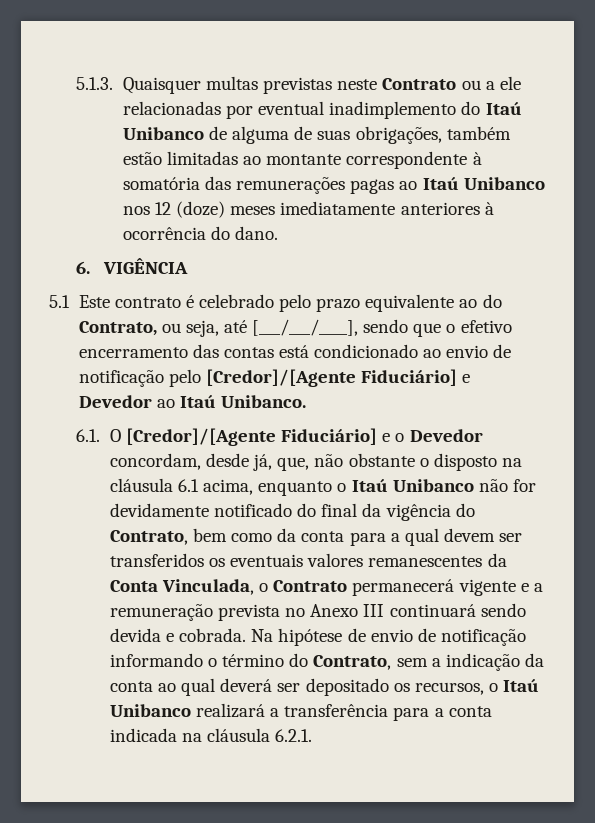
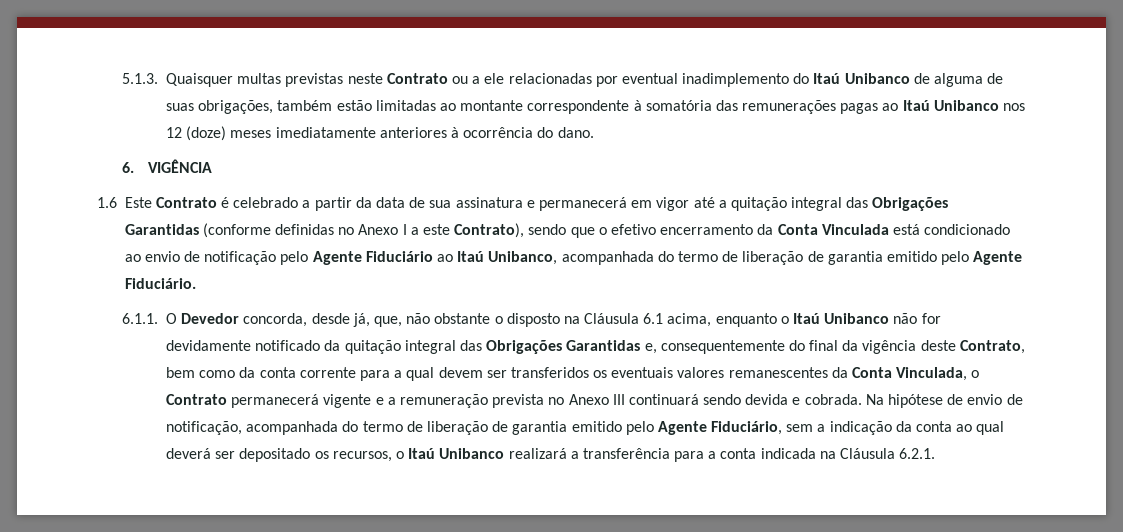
[49,294,502,312] [78,319,359,337] 5.1 Este contrato é celebrado pelo prazo equivalente ao do Contrato, ou seja, até [___/___/____], -> [97,197,949,211] [124,223,525,238] 1.6 Este Contrato é celebrado a partir da data de sua assinatura e permanecerá em vigor até a quitação integral das Obrigações Garantidas (conforme definidas no Anexo I a este Contrato),
[192,344,274,358] das contas -> [757,224,889,235] da Conta Vinculada
[205,369,471,387] [78,395,306,408] [76,428,483,446] [109,453,201,470] [Credor]/[Agente Fiduciário] e Devedor ao Itaú Unibanco. // 6.1. O [Credor]/[Agente Fiduciário] e o Devedor concordam, -> [312,251,1023,265] [124,278,196,289] [122,313,308,327] Agente Fiduciário ao Itaú Unibanco, acompanhada do termo de liberação de garantia emitido pelo Agente Fiduciário. // 6.1.1. O Devedor concorda,
[109,478,173,492] cláusula -> [584,313,640,324] Cláusula
(293, 510) none -> [324,340,785,354] da quitação integral das Obrigações Garantidas e, consequentemente
[455,503,475,517] do -> [920,340,956,351] deste
(345, 536) none -> [299,367,356,378] corrente
[440,629,526,646] [109,653,392,670] notificação informando o término do Contrato, -> [166,421,783,435] notificação, acompanhada do termo de liberação de garantia emitido pelo Agente Fiduciário,
[207,728,271,742] cláusula -> [839,448,895,459] Cláusula

